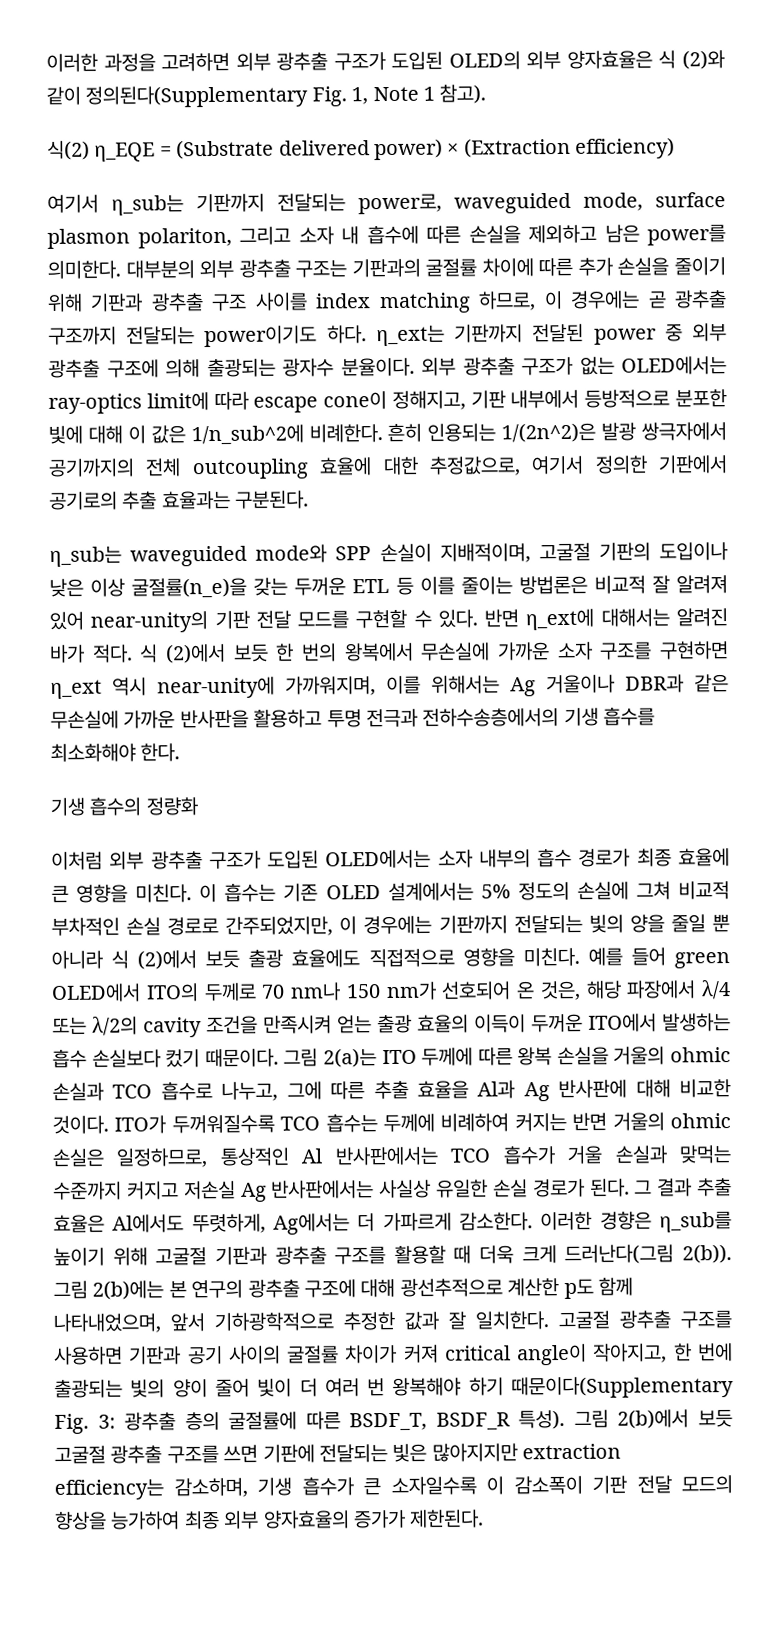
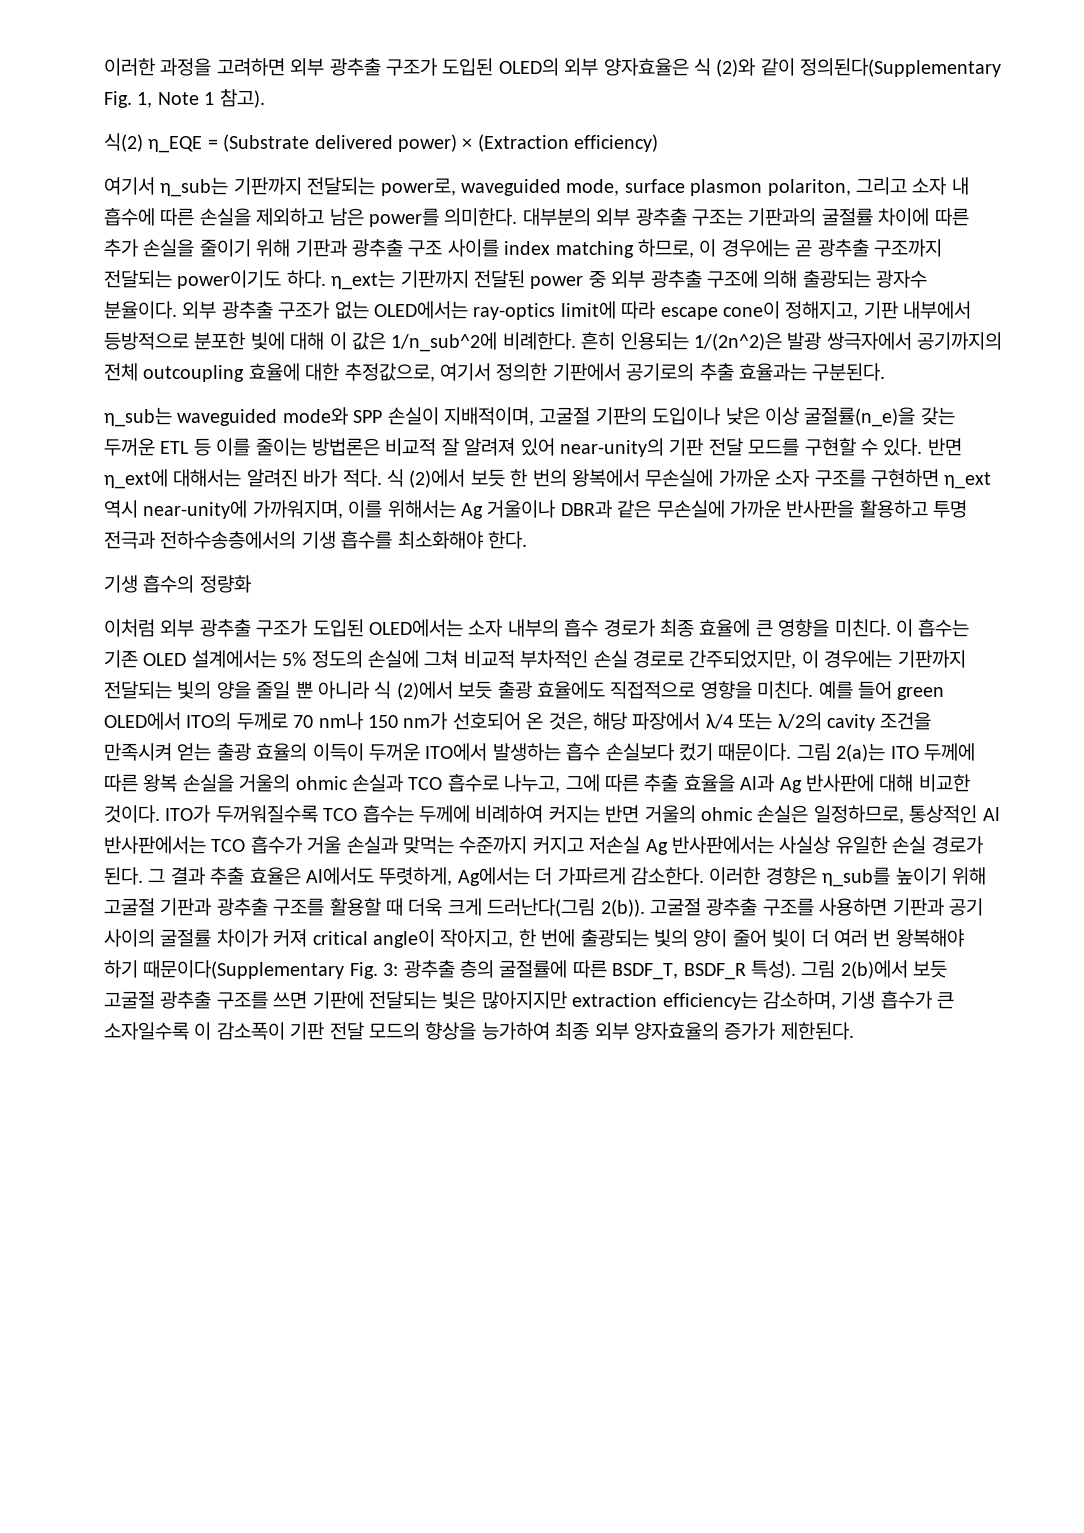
[53,1277,633,1300] [53,1311,549,1333] 그림 2(b)에는 본 연구의 광추출 구조에 대해 광선추적으로 계산한 p도 함께 나타내었으며, 앞서 기하광학적으로 추정한 값과 잘 일치한다. -> (645, 908) none

